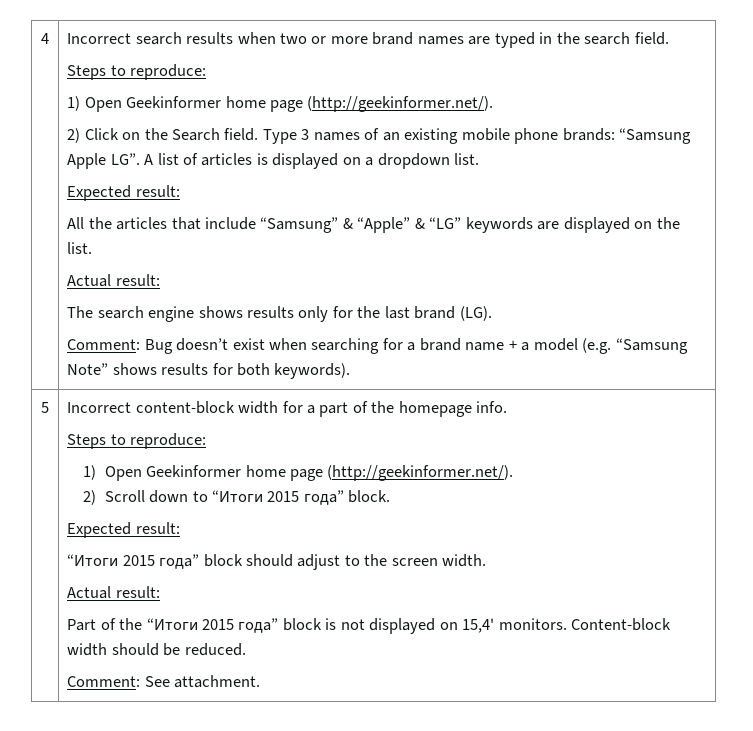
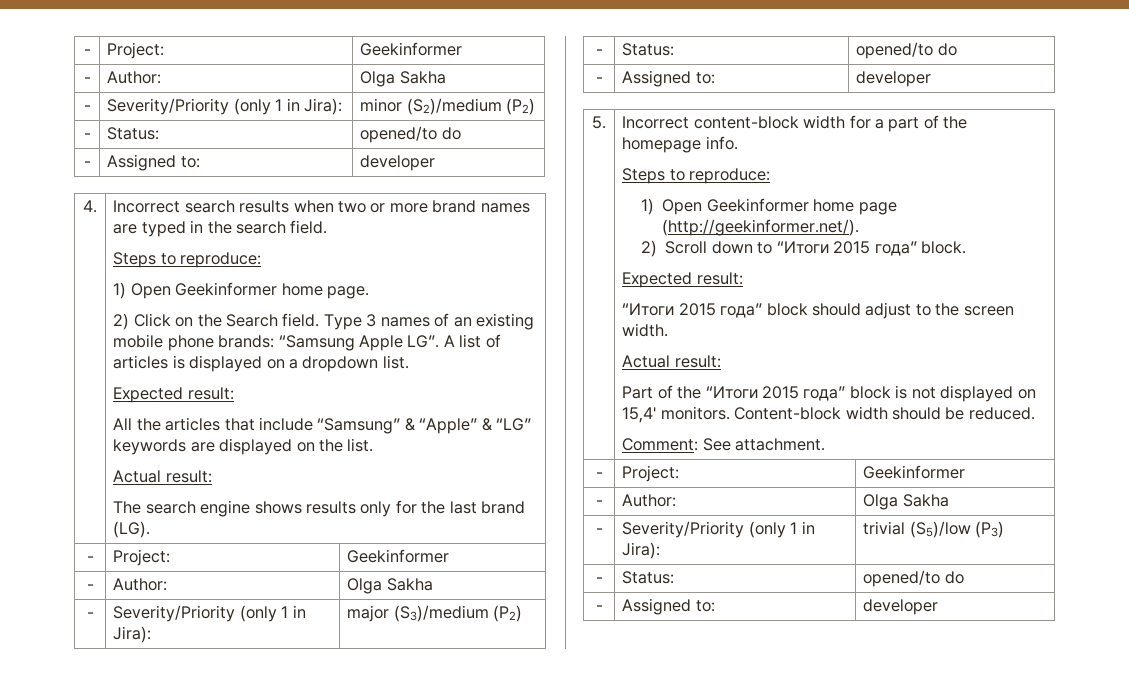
[41,33,49,44] 4 -> [83,49,91,55] [107,42,165,59] [360,42,463,56] [83,77,91,83] [107,71,162,84] [360,71,446,87] [83,105,91,111] [107,98,342,115] [360,98,536,115] [83,133,91,139] [107,127,160,140] [360,126,461,143] [83,161,91,167] [107,154,200,171] [360,155,436,171] [83,200,97,213] - | Project: | Geekinformer // - | Author: | Olga Sakha // - | Severity/Priority (only 1 in Jira): | minor (S2)/medium (P2) // - | Status: | opened/to do // - | Assigned to: | developer // 4.
[269,96,494,112] page (http://geekinformer.net/). -> [326,286,369,299] page.
[67,338,688,354] [67,363,351,379] [41,402,49,413] // Comment: Bug doesn’t exist when searching for a brand name + a model (e.g. “Samsung Note” shows results for both keywords). // 5 -> [86,556,94,562] [113,549,171,566] [347,549,450,563] [86,584,94,590] [113,578,168,591] [347,578,433,594] [86,612,94,618] [113,605,306,622] [113,626,152,643] [347,605,523,622] [595,49,603,55] [622,43,675,56] [856,42,957,59] [595,77,603,83] [622,70,715,87] [856,71,932,87] [592,116,606,129] // - | Project: | Geekinformer // - | Author: | Olga Sakha // - | Severity/Priority (only 1 in Jira): | major (S3)/medium (P2) // - | Status: | opened/to do // - | Assigned to: | developer // 5.
(261, 681) none -> [595,472,603,478] [622,465,680,482] [863,465,966,479] [595,500,603,506] [622,494,677,507] [863,494,949,510] [595,528,603,534] [622,521,815,538] [622,542,661,559] [863,521,1005,538] [595,577,603,583] [622,571,675,584] [863,570,964,587] [595,605,603,611] [622,598,715,615] [863,599,939,615] // - | Project: | Geekinformer // - | Author: | Olga Sakha // - | Severity/Priority (only 1 in Jira): | trivial (S5)/low (P3) // - | Status: | opened/to do // - | Assigned to: | developer

